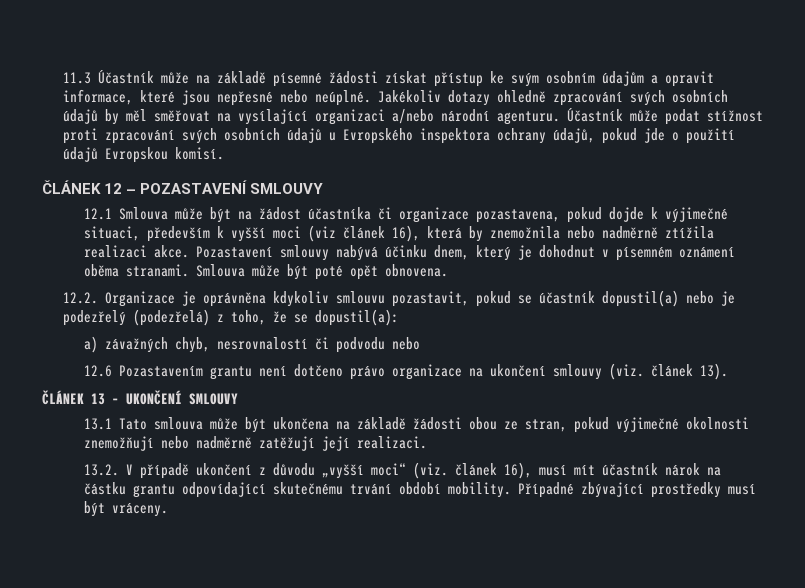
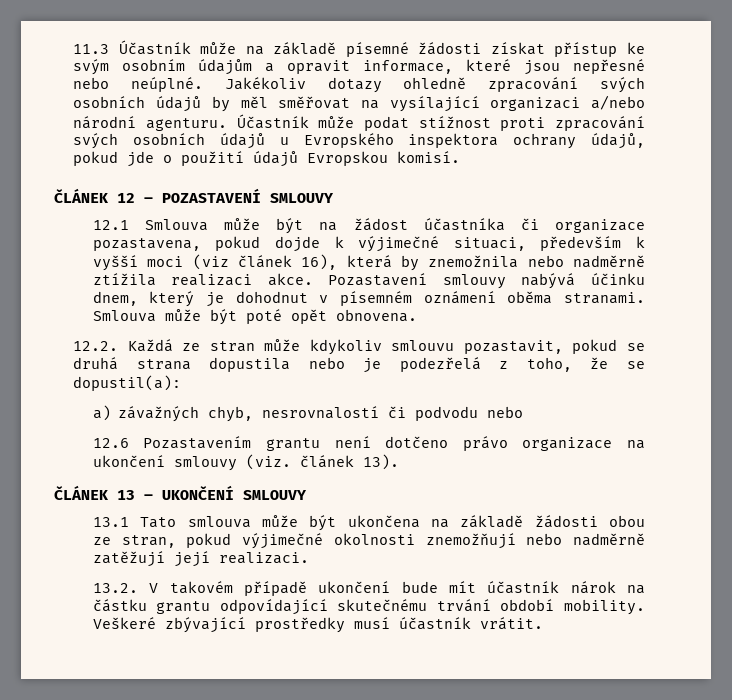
[104,291,266,307] Organizace je oprávněna -> [127,339,301,352] Každá ze stran může
[538,290,735,307] [62,309,210,326] účastník dopustil(a) nebo je podezřelý (podezřelá) -> [73,357,481,373] druhá strana dopustila nebo je podezřelá
(133, 469) none -> [169,581,233,594] takovém
[258,462,567,479] z důvodu „vyšší moci“ (viz. článek 16), musí -> [401,581,438,593] bude
[517,482,574,498] Případné -> [92,617,156,629] Veškeré
[83,501,168,517] být vráceny. -> [398,617,543,630] účastník vrátit.

